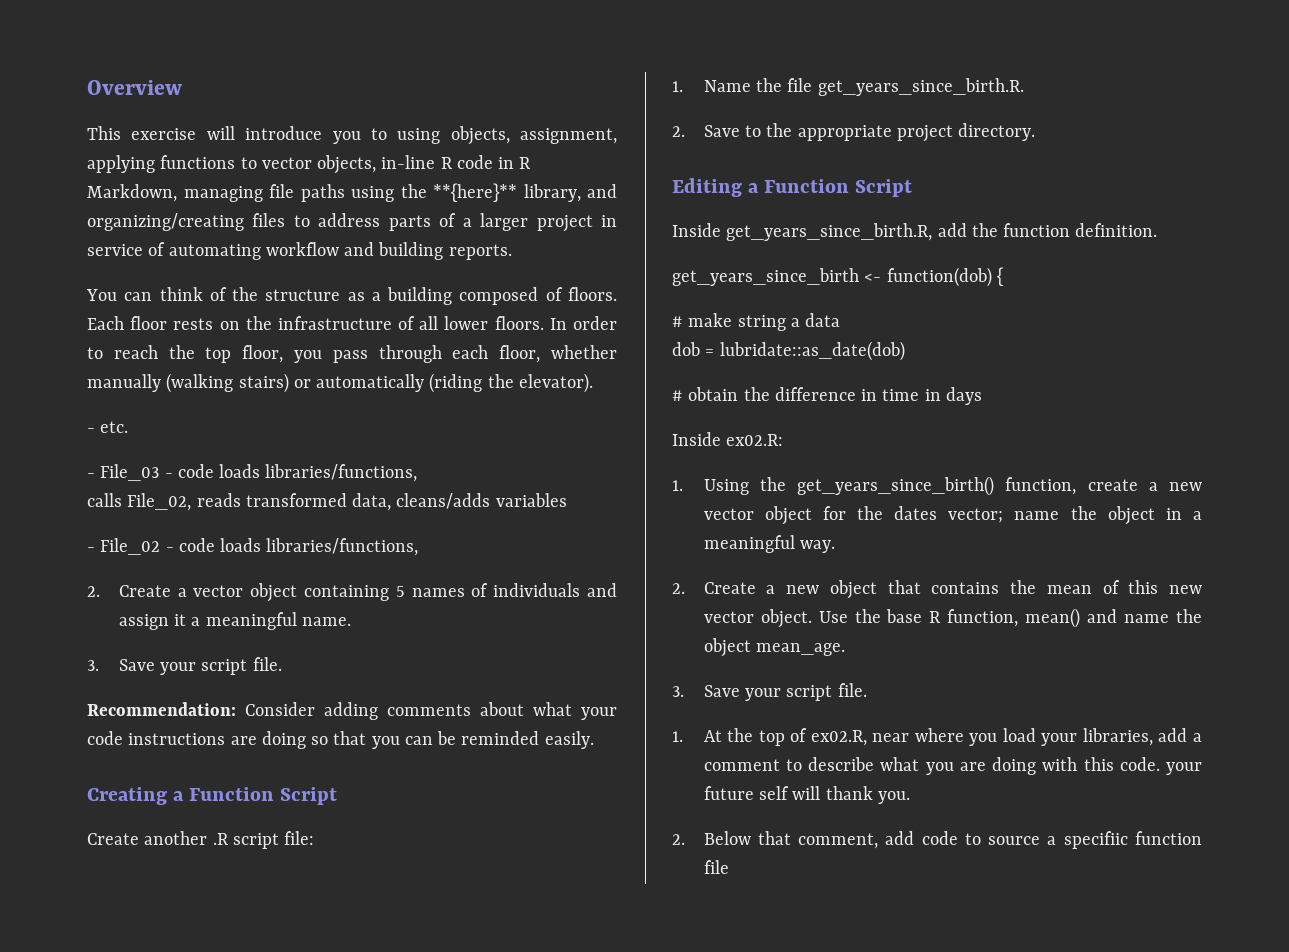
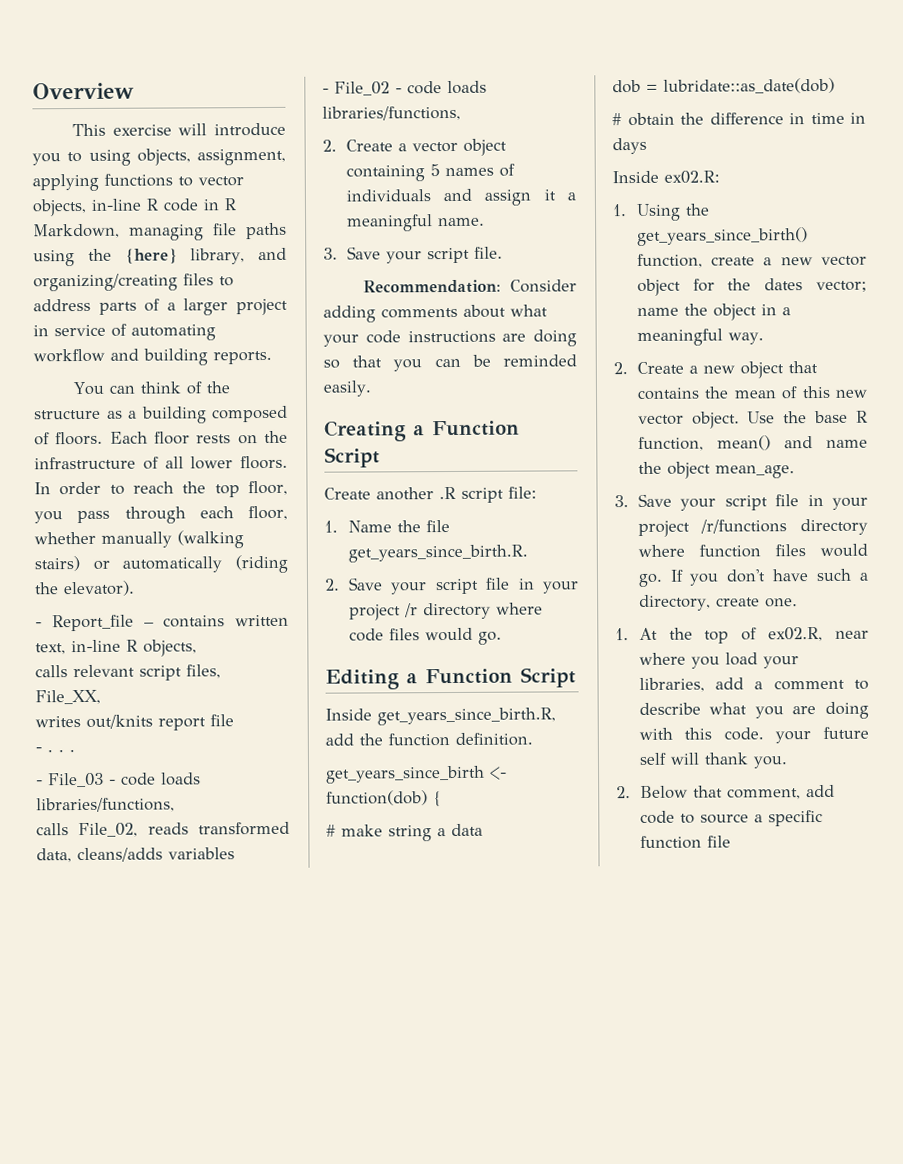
[433,183,517,202] **{here}** -> [124,248,178,264] {here}
[100,421,129,433] etc. -> [51,614,289,632] [35,639,197,657] [35,664,221,681] [35,689,101,705] [35,714,234,731] [35,747,75,753] Report_file – contains written text, in-line R objects, // calls relevant script files, File_XX, // writes out/knits report file // - . . .
[744,123,1036,142] to the appropriate project directory. -> [391,577,579,595] [348,602,543,621] [348,627,502,645] your script file in your project /r directory where code files would go.
[837,683,867,697] file. -> [775,494,868,510] [637,518,868,537] [637,543,868,558] [637,568,868,587] [638,594,798,611] file in your project /r/functions directory where function files would go. If you don't have such a directory, create one.
[1063,831,1128,849] specifiic -> [767,809,823,827] specific

